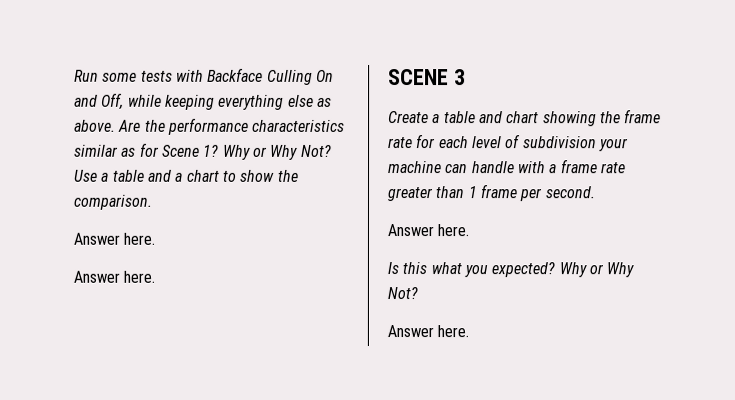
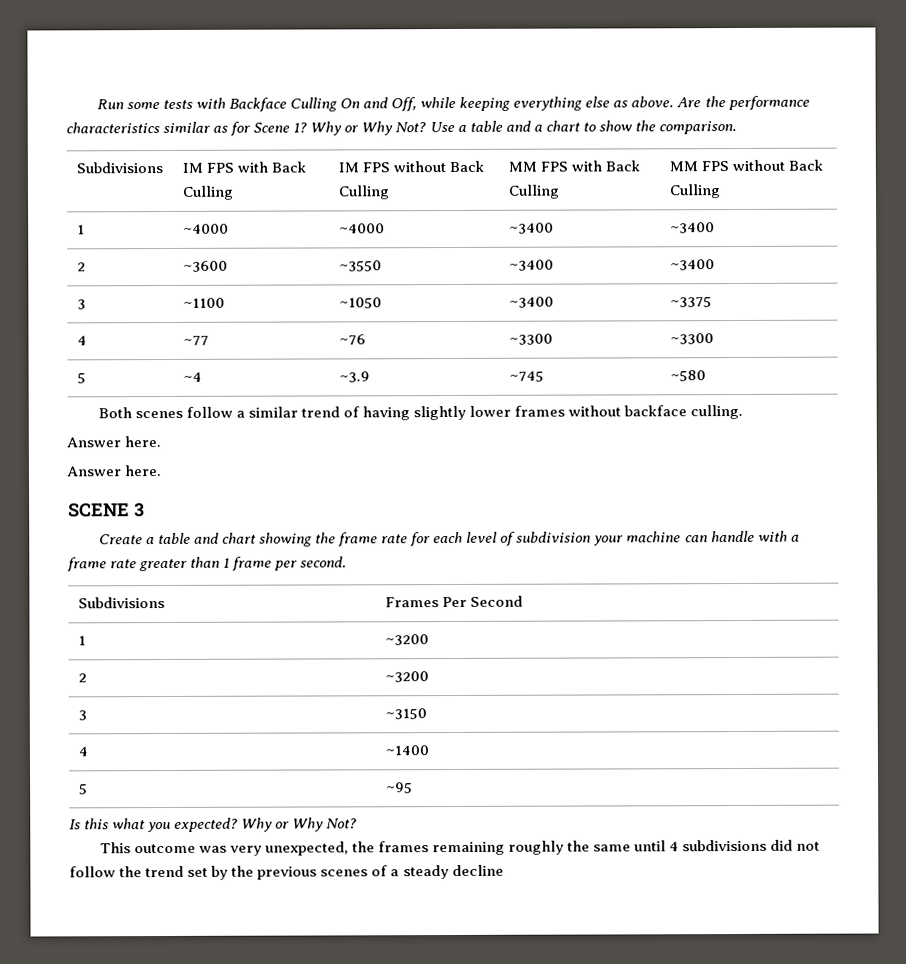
(153, 202) none -> [75,162,163,174] [181,161,306,173] [181,185,234,200] [337,160,484,173] [337,185,390,200] [507,160,640,172] [507,184,560,199] [668,159,823,172] [668,184,721,199] [76,224,85,235] [182,223,229,234] [338,223,385,234] [508,222,554,234] [669,222,715,234] [76,262,86,272] [182,260,228,272] [338,260,382,272] [508,259,554,271] [669,259,715,271] [76,299,86,310] [182,297,225,308] [338,297,382,309] [508,296,554,308] [669,296,712,308] [76,335,87,346] [182,335,209,346] [338,334,366,346] [508,333,553,345] [669,333,714,345] [76,372,86,384] [182,371,202,382] [338,371,370,383] [508,370,544,382] [669,370,706,382] [97,404,744,421] // Subdivisions | IM FPS with Back Culling | IM FPS without Back Culling | MM FPS with Back Culling | MM FPS without Back Culling // 1 | ~4000 | ~4000 | ~3400 | ~3400 // 2 | ~3600 | ~3550 | ~3400 | ~3400 // 3 | ~1100 | ~1050 | ~3400 | ~3375 // 4 | ~77 | ~76 | ~3300 | ~3300 // 5 | ~4 | ~3.9 | ~745 | ~580 // Both scenes follow a similar trend of having slightly lower frames without backface culling.
[387,224,470,237] // Answer here. -> [77,597,165,609] [384,595,523,608] [77,635,86,646] [384,634,429,646] [77,673,87,683] [384,671,429,683] [77,710,87,721] [384,708,427,720] [77,746,88,757] [384,745,429,756] [78,783,88,795] [385,782,413,794] // Subdivisions | Frames Per Second // 1 | ~3200 // 2 | ~3200 // 3 | ~3150 // 4 | ~1400 // 5 | ~95
[387,325,470,338] Answer here. -> [99,839,821,856] [69,864,504,880] This outcome was very unexpected, the frames remaining roughly the same until 4 subdivisions did not follow the trend set by the previous scenes of a steady decline

